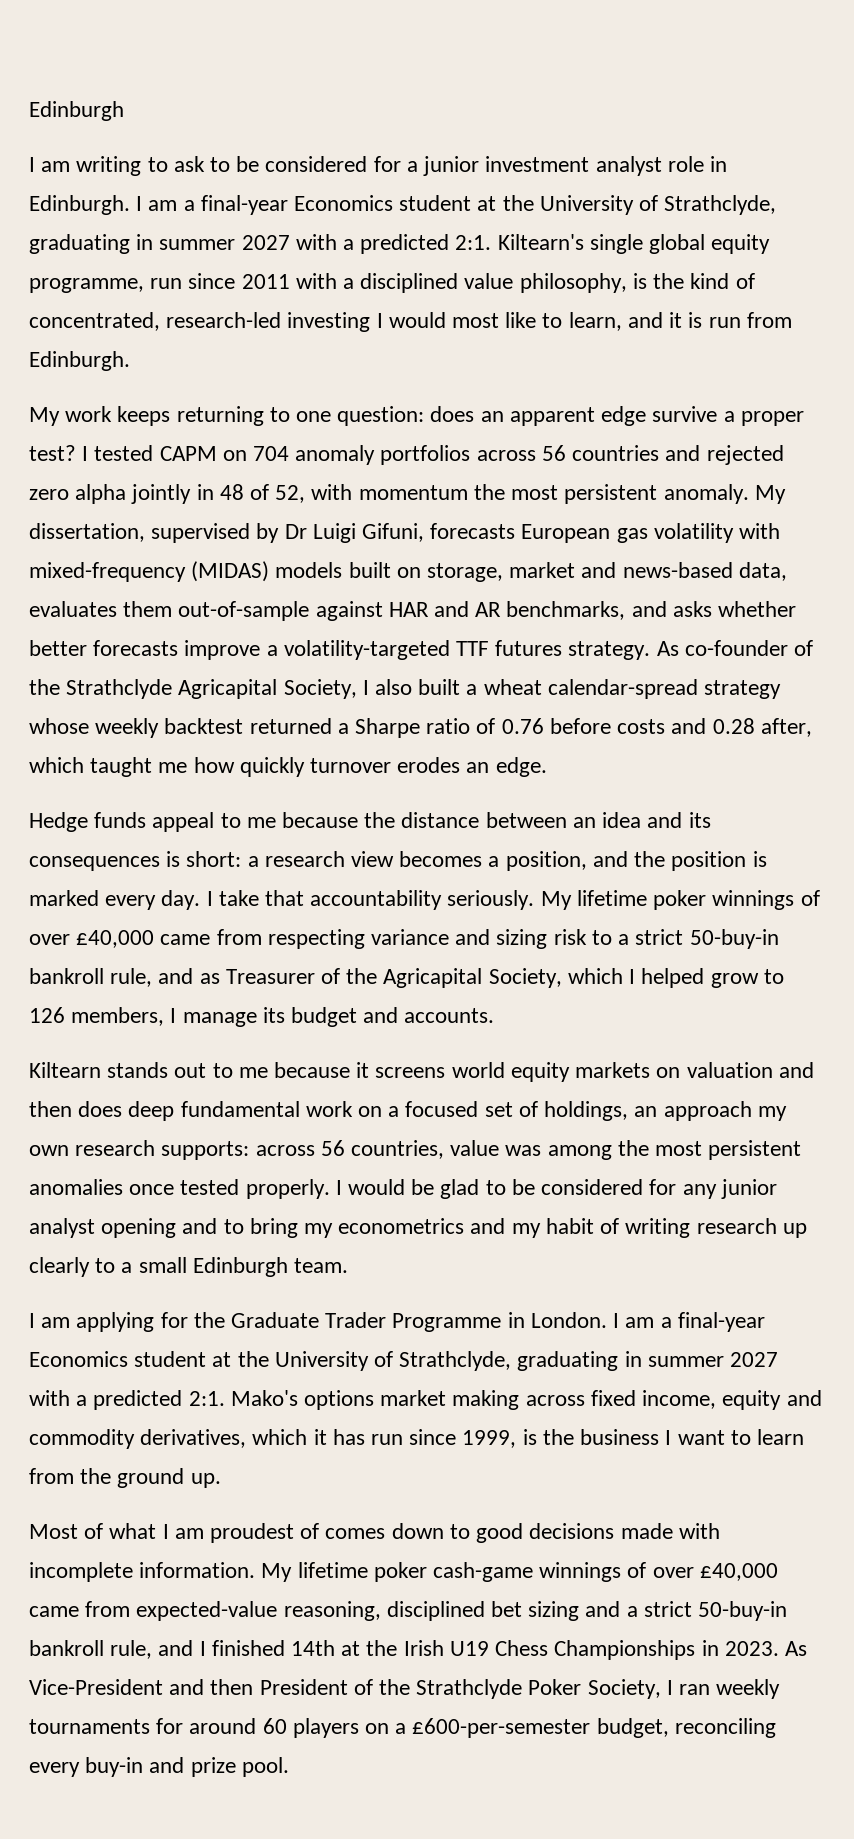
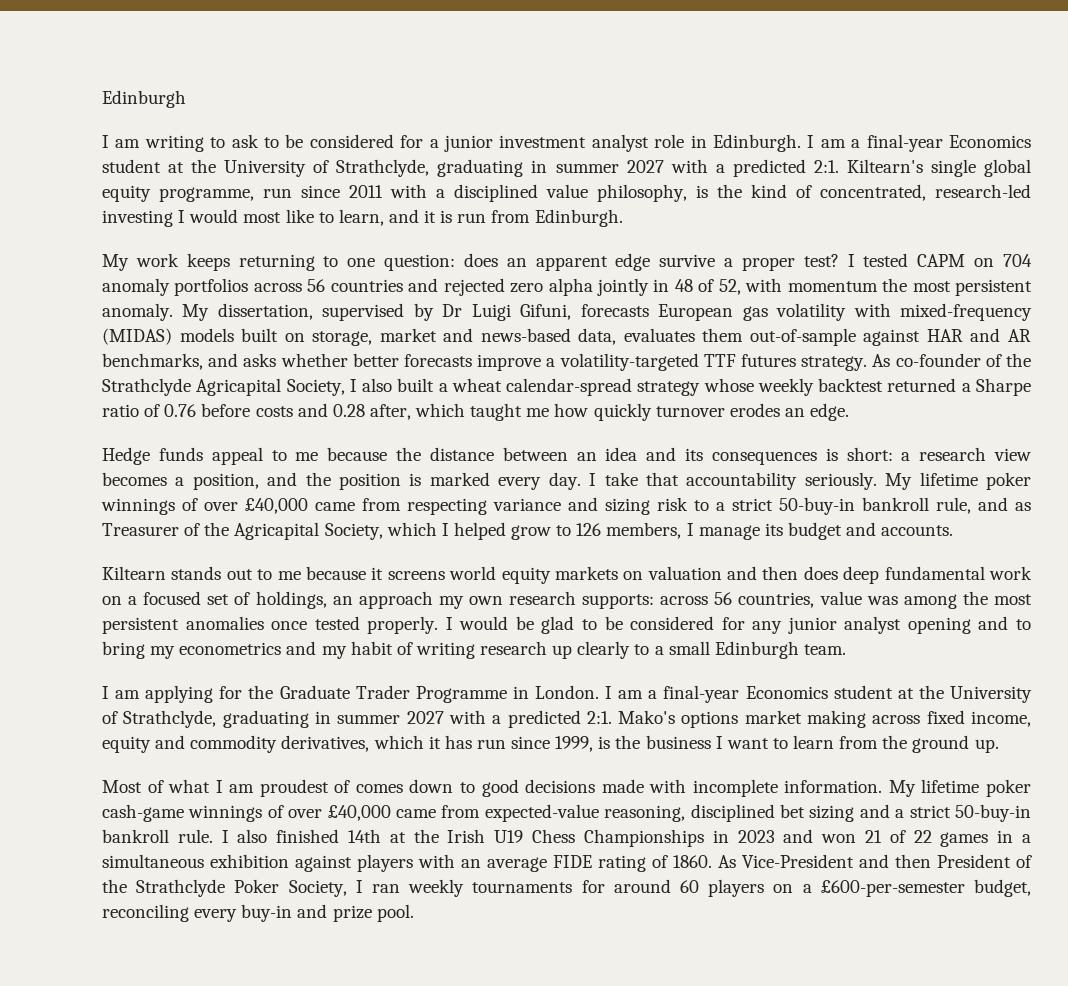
[110,1640,206,1659] rule, and I -> [177,829,268,843] rule. I also
[724,1641,779,1656] 2023. -> [737,829,1032,847] [102,854,712,872] 2023 and won 21 of 22 games in a simultaneous exhibition against players with an average FIDE rating of 1860.

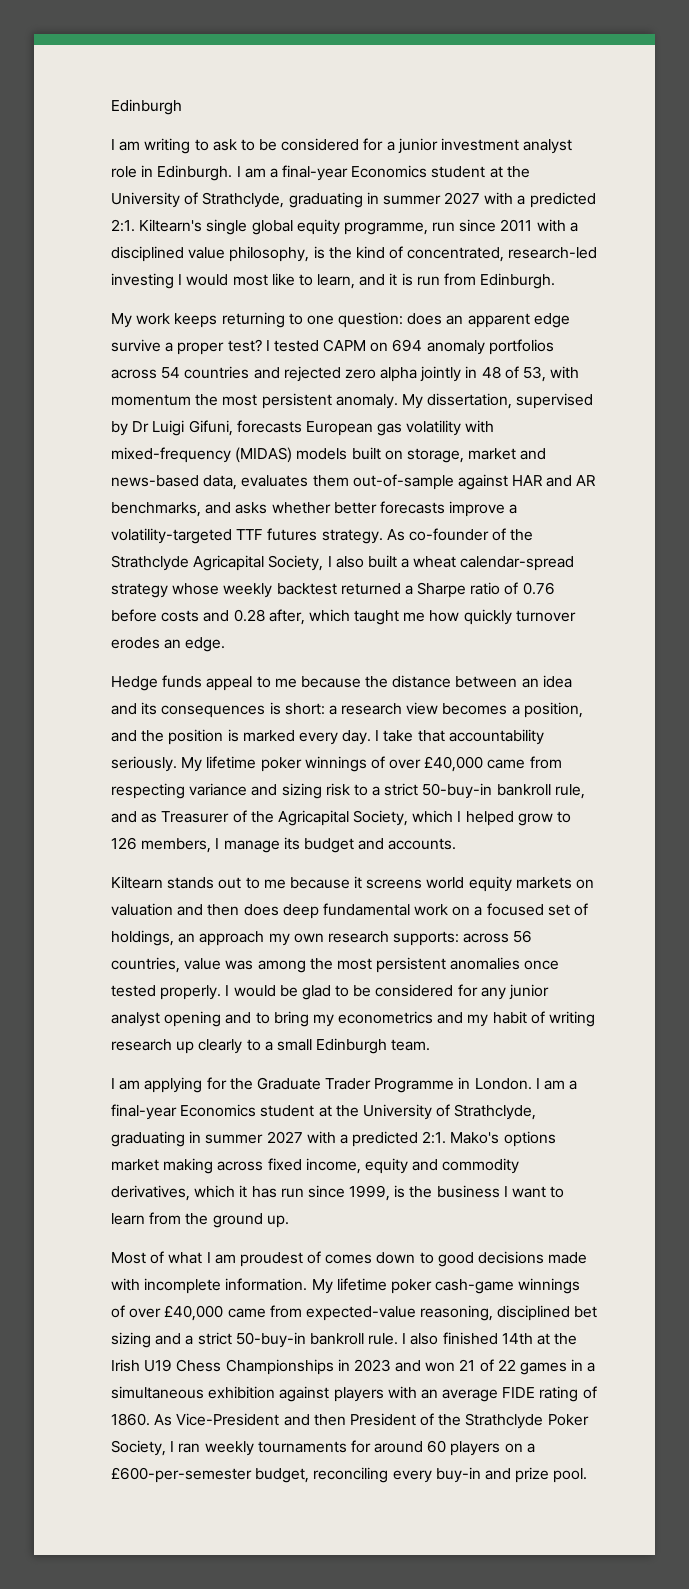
[1003,254,1033,267] 704 -> [392,339,423,352] 694
[307,279,326,292] 56 -> [161,367,181,379] 54
[718,279,741,295] 52, -> [523,366,547,382] 53,

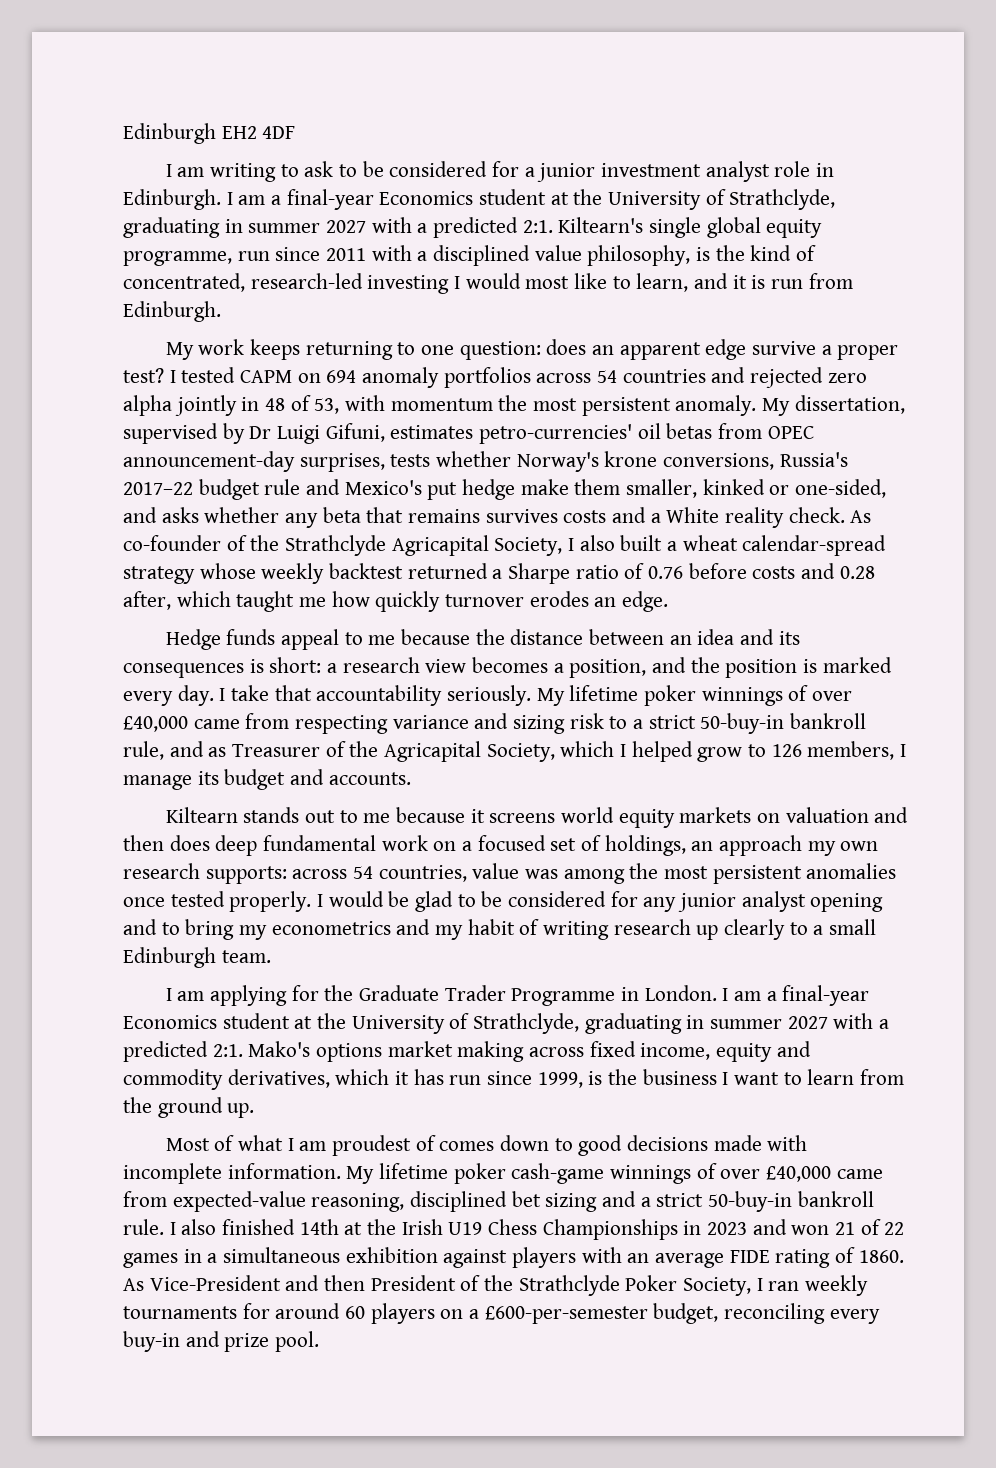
[111,99,182,115] Edinburgh -> [123,123,296,144] Edinburgh EH2 4DF
[236,420,495,436] [111,447,547,463] [111,474,597,490] [111,501,518,517] [111,528,383,544] forecasts European gas volatility with mixed-frequency (MIDAS) models built on storage, market and news-based data, evaluates them out-of-sample against HAR and AR benchmarks, and asks whether better forecasts improve a volatility-targeted TTF futures strategy. -> [390,423,814,444] [123,451,848,472] [123,479,887,500] [123,507,845,528] estimates petro-currencies' oil betas from OPEC announcement-day surprises, tests whether Norway's krone conversions, Russia's 2017–22 budget rule and Mexico's put hedge make them smaller, kinked or one-sided, and asks whether any beta that remains survives costs and a White reality check.
[513,930,533,943] 56 -> [353,866,374,879] 54

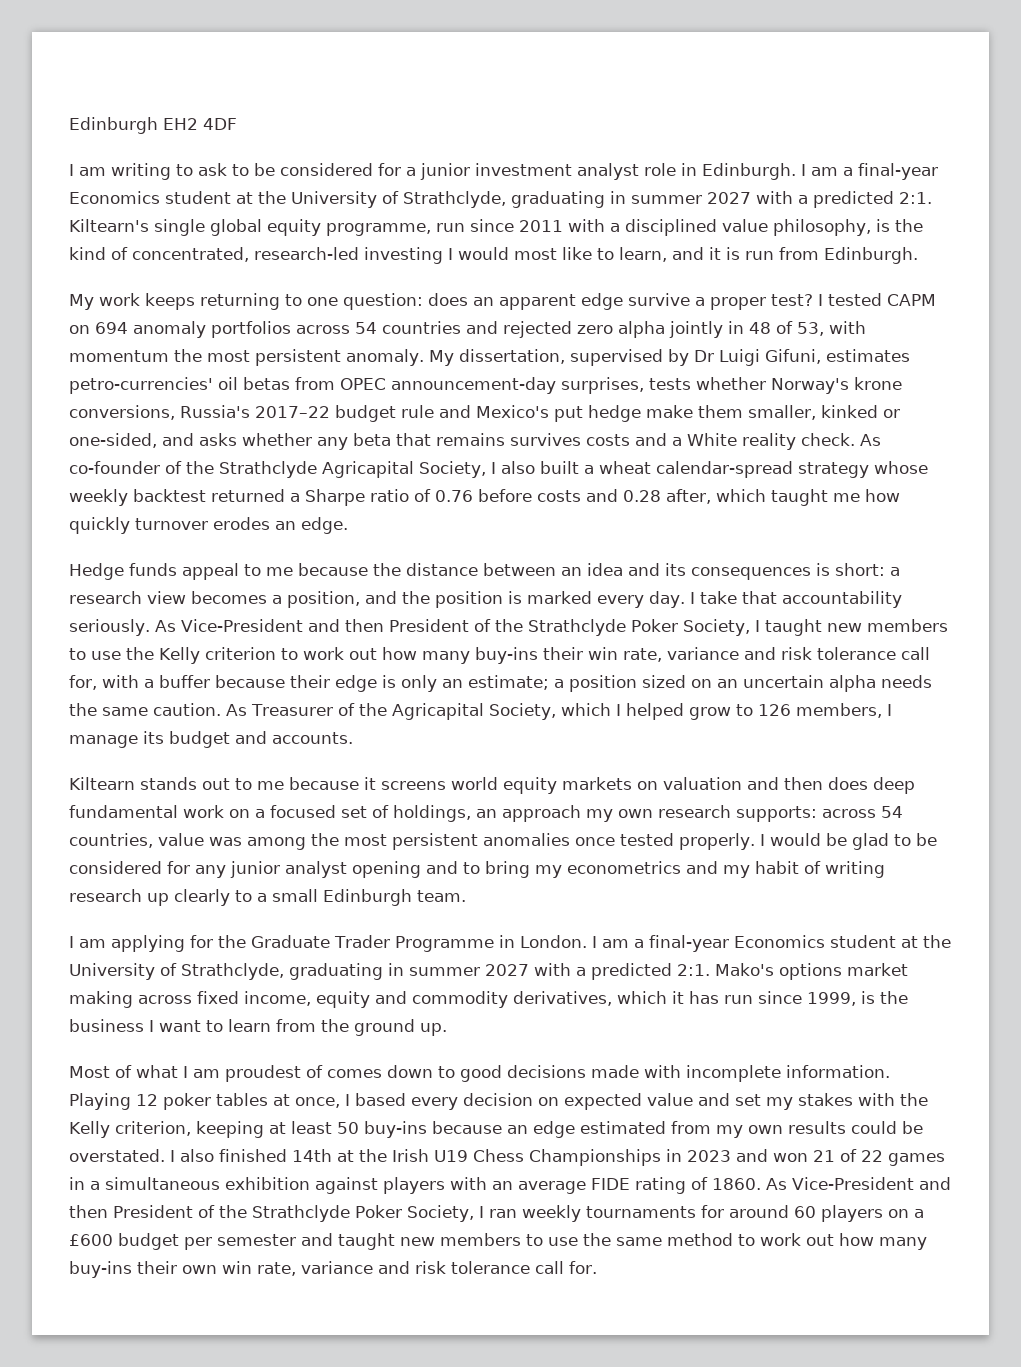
[536,685,853,706] [123,713,867,734] [123,741,227,760] My lifetime poker winnings of over £40,000 came from respecting variance and sizing risk to a strict 50-buy-in bankroll rule, and as -> [154,619,948,636] [69,647,930,664] [69,675,932,692] [69,703,247,716] As Vice-President and then President of the Strathclyde Poker Society, I taught new members to use the Kelly criterion to work out how many buy-ins their win rate, variance and risk tolerance call for, with a buffer because their edge is only an estimate; a position sized on an uncertain alpha needs the same caution. As
[346,1163,883,1184] [123,1191,874,1212] [123,1219,164,1235] My lifetime poker cash-game winnings of over £40,000 came from expected-value reasoning, disciplined bet sizing and a strict 50-buy-in bankroll rule. -> [69,1093,928,1110] [69,1121,923,1138] [69,1149,165,1162] Playing 12 poker tables at once, I based every decision on expected value and set my stakes with the Kelly criterion, keeping at least 50 buy-ins because an edge estimated from my own results could be overstated.
[484,1303,880,1324] [123,1331,320,1352] £600-per-semester budget, reconciling every buy-in and prize pool. -> [69,1233,927,1250] [69,1261,597,1278] £600 budget per semester and taught new members to use the same method to work out how many buy-ins their own win rate, variance and risk tolerance call for.

